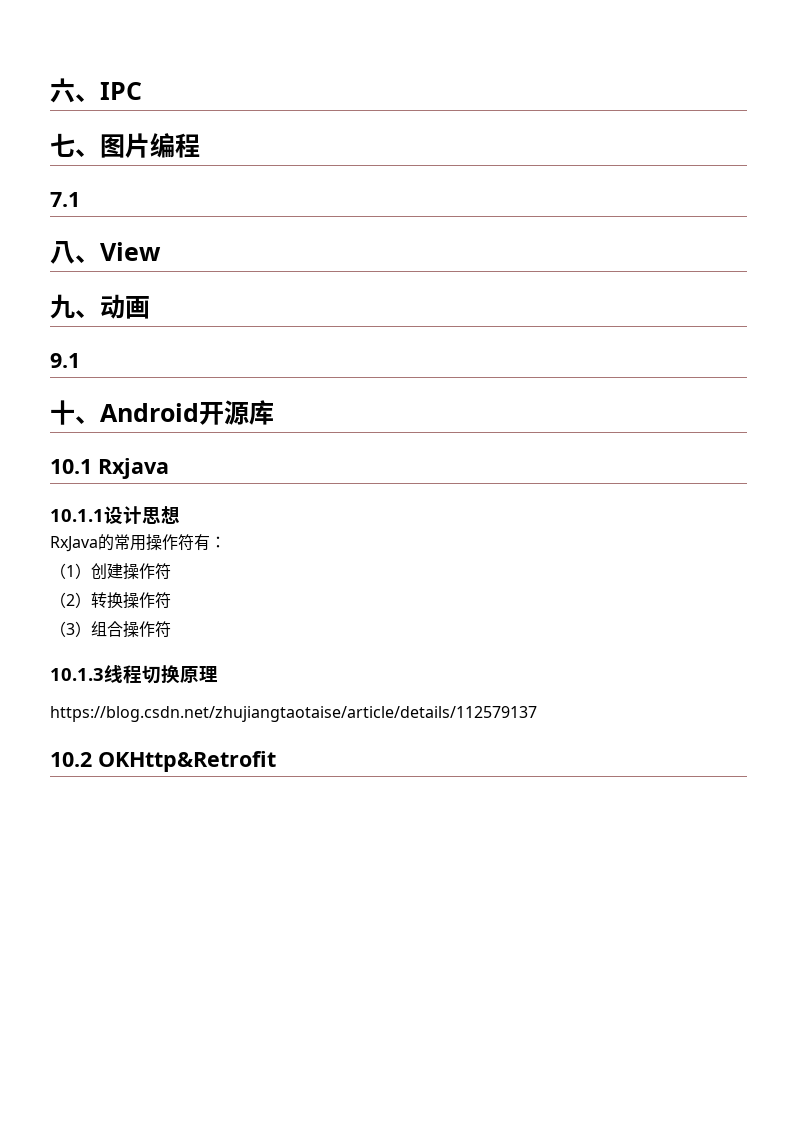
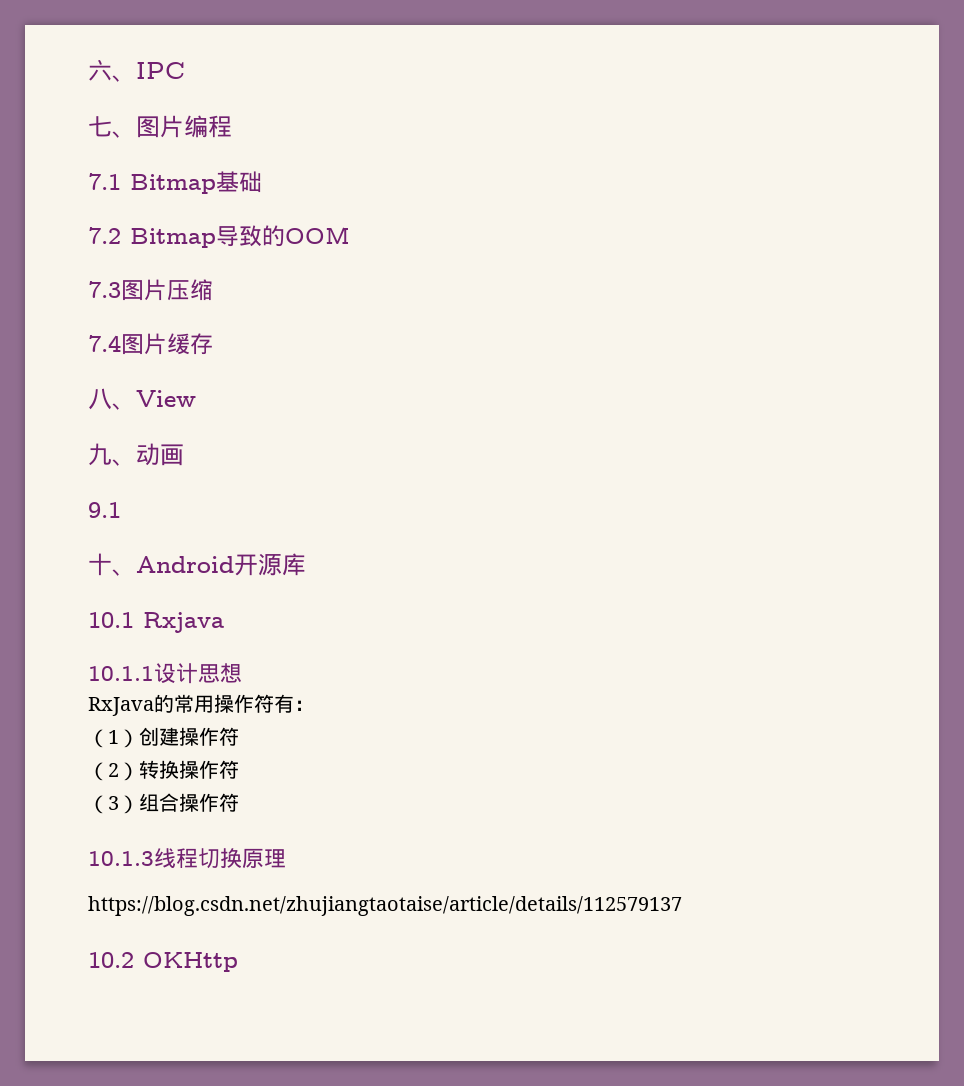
(80, 199) none -> [130,171,262,194] [88,225,350,248] [88,279,213,301] [88,333,213,355] Bitmap基础 // 7.2 Bitmap导致的OOM // 7.3图片压缩 // 7.4图片缓存
[98,751,276,772] OKHttp&Retrofit -> [143,952,238,972] OKHttp

